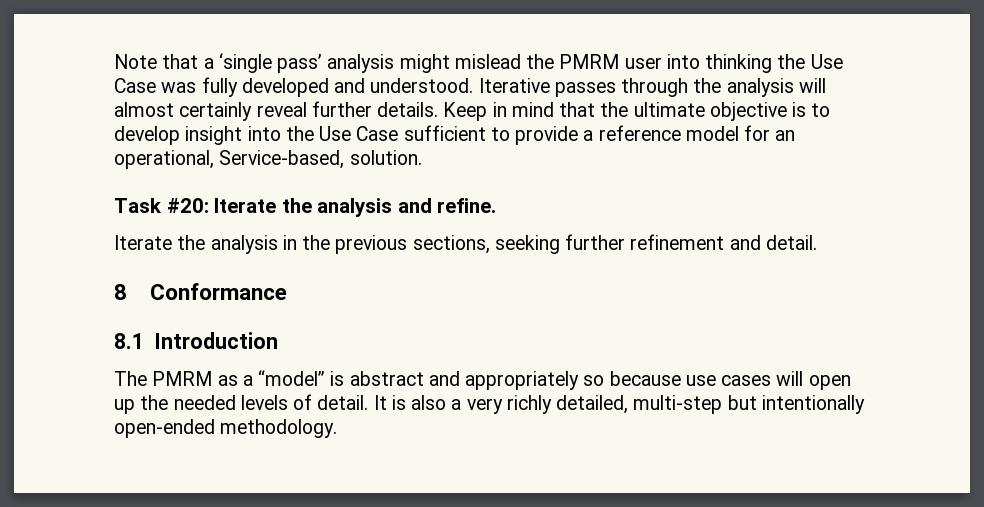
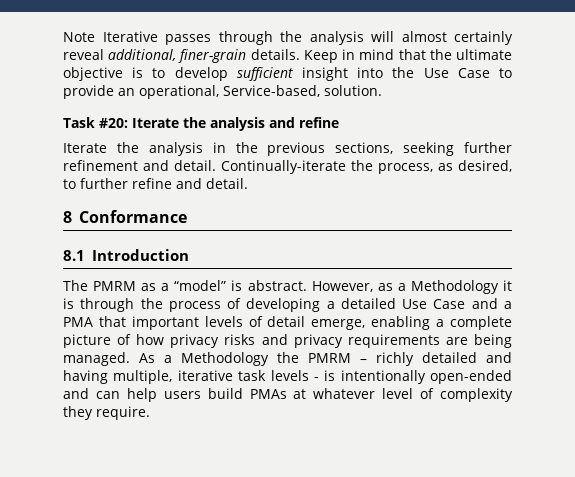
[162,53,843,73] [114,77,474,97] that a ‘single pass’ analysis might mislead the PMRM user into thinking the Use Case was fully developed and understood. -> (95, 37) none
[311,101,372,117] further -> [108,49,247,63] additional, finer-grain
(180, 135) none -> [236,67,293,81] sufficient
[403,125,486,141] sufficient -> (490, 73) none
[583,125,771,141] a reference model for -> (114, 92) none
[437,198,497,213] refine. -> [298,117,339,128] refine
(817, 242) none -> [221,160,512,174] [63,178,248,189] Continually-iterate the process, as desired, to further refine and detail.
[349,371,851,390] [114,394,865,414] [114,419,338,438] abstract and appropriately so because use cases will open up the needed levels of detail. It is also a very richly detailed, multi-step but intentionally open-ended methodology. -> [247,280,512,294] [63,298,512,312] [63,316,512,330] [63,334,512,348] [63,352,512,366] [63,370,512,384] [63,388,513,402] [63,406,150,420] abstract. However, as a Methodology it is through the process of developing a detailed Use Case and a PMA that important levels of detail emerge, enabling a complete picture of how privacy risks and privacy requirements are being managed. As a Methodology the PMRM – richly detailed and having multiple, iterative task levels - is intentionally open-ended and can help users build PMAs at whatever level of complexity they require.

